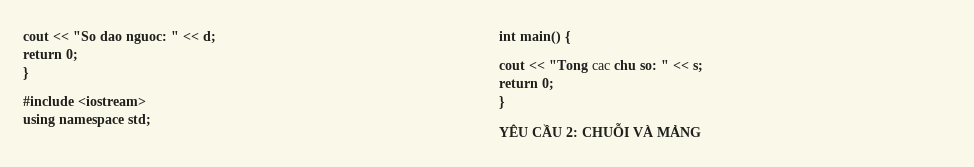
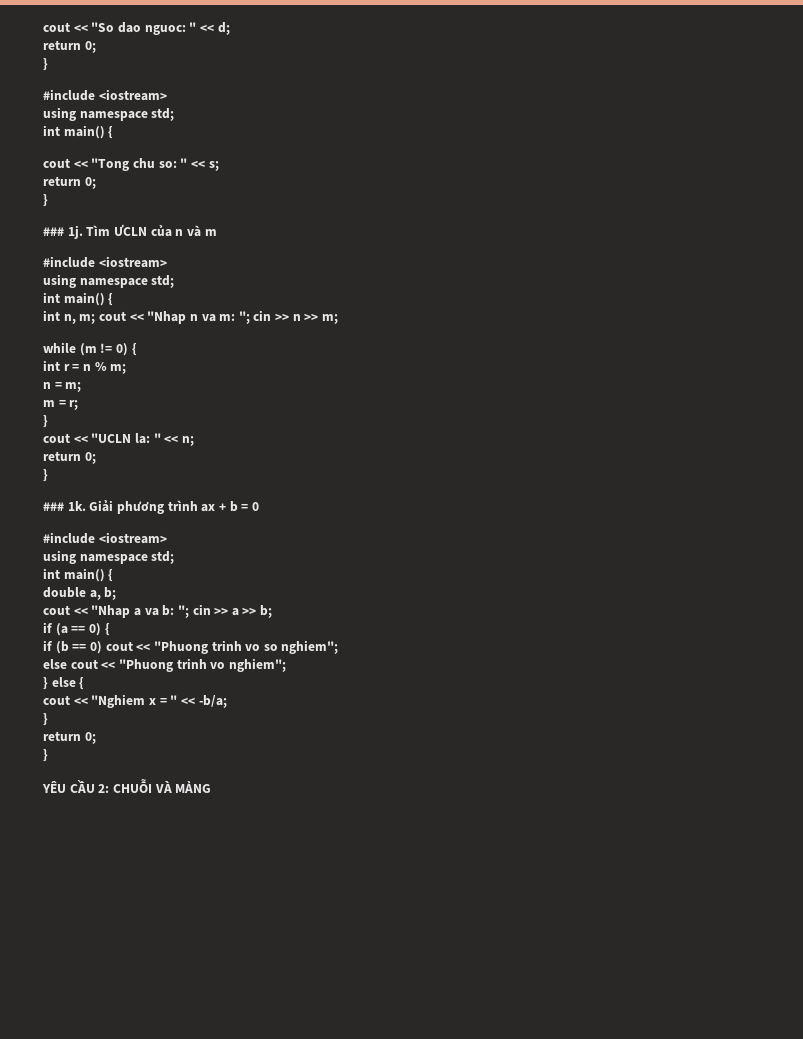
[592,63,610,70] cac -> (130, 164) none
(505, 102) none -> [43,224,217,239] [43,256,167,268] [43,274,175,288] [43,292,114,306] [43,310,339,324] [43,342,137,356] [43,360,127,374] [43,382,82,392] [43,400,79,410] [43,415,48,428] [43,433,194,446] [43,451,96,464] [43,469,48,482] [43,500,259,514] [43,532,167,544] [43,550,175,564] [43,568,114,582] [43,587,117,600] [43,604,273,618] [43,622,110,636] [43,640,339,654] [43,658,286,672] [43,677,85,690] [43,694,227,708] [43,713,48,726] [43,731,96,744] [43,749,48,762] // ### 1j. Tìm ƯCLN của n và m // #include <iostream> // using namespace std; // int main() { // int n, m; cout << "Nhap n va m: "; cin >> n >> m; // while (m != 0) { // int r = n % m; // n = m; // m = r; // } // cout << "UCLN la: " << n; // return 0; // } // ### 1k. Giải phương trình ax + b = 0 // #include <iostream> // using namespace std; // int main() { // double a, b; // cout << "Nhap a va b: "; cin >> a >> b; // if (a == 0) { // if (b == 0) cout << "Phuong trinh vo so nghiem"; // else cout << "Phuong trinh vo nghiem"; // } else { // cout << "Nghiem x = " << -b/a; // } // return 0; // }

